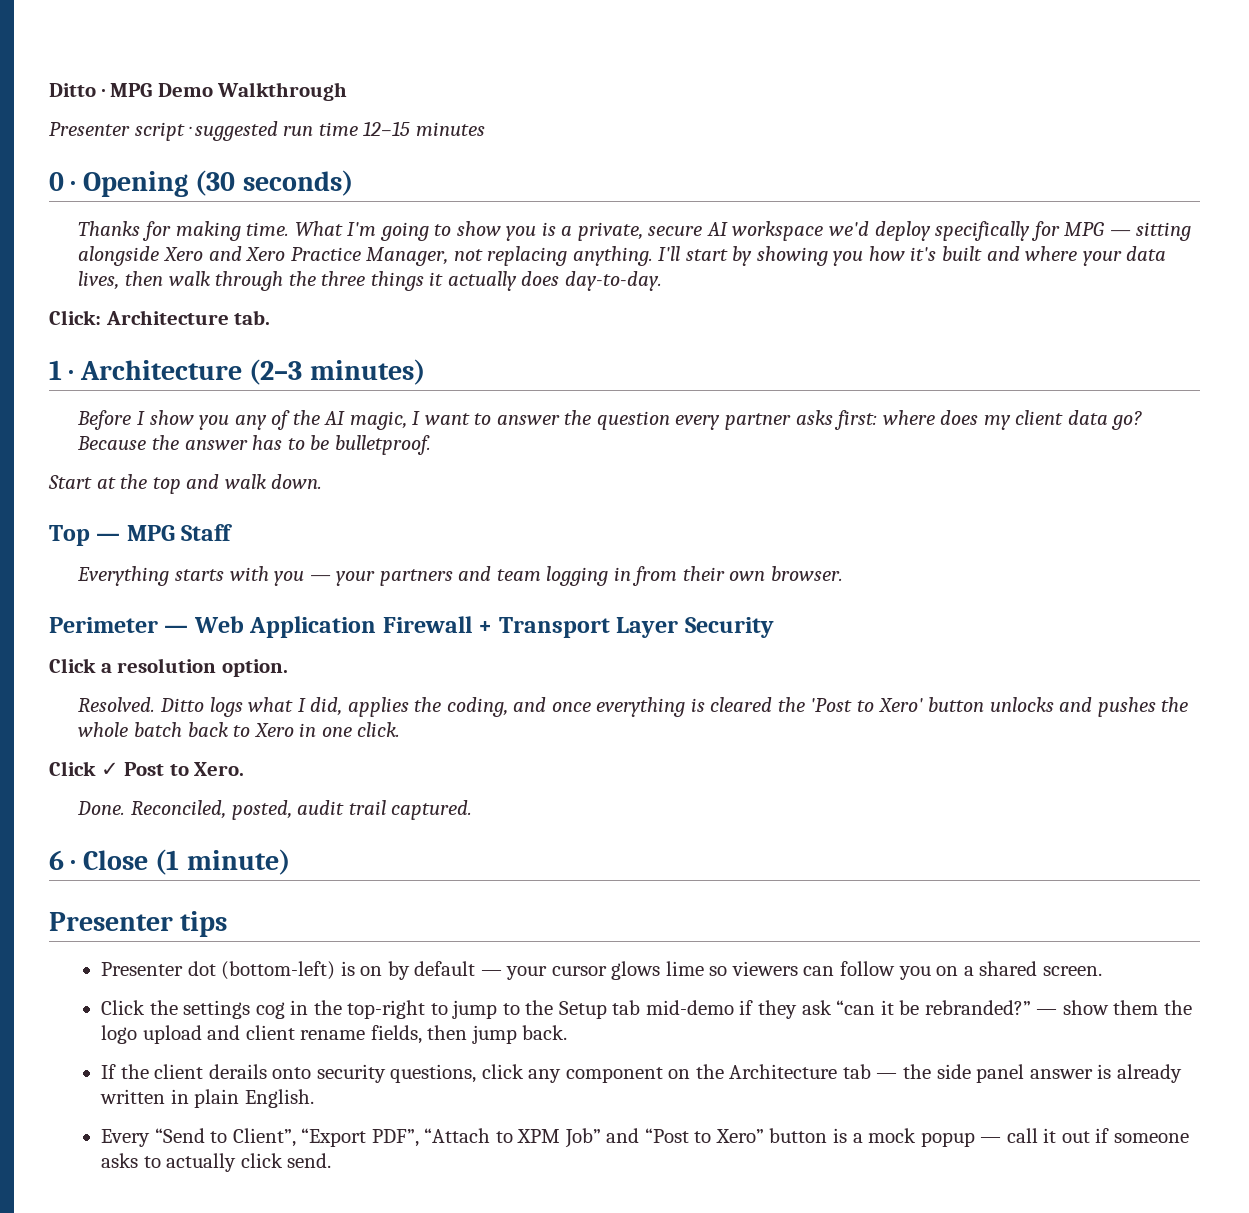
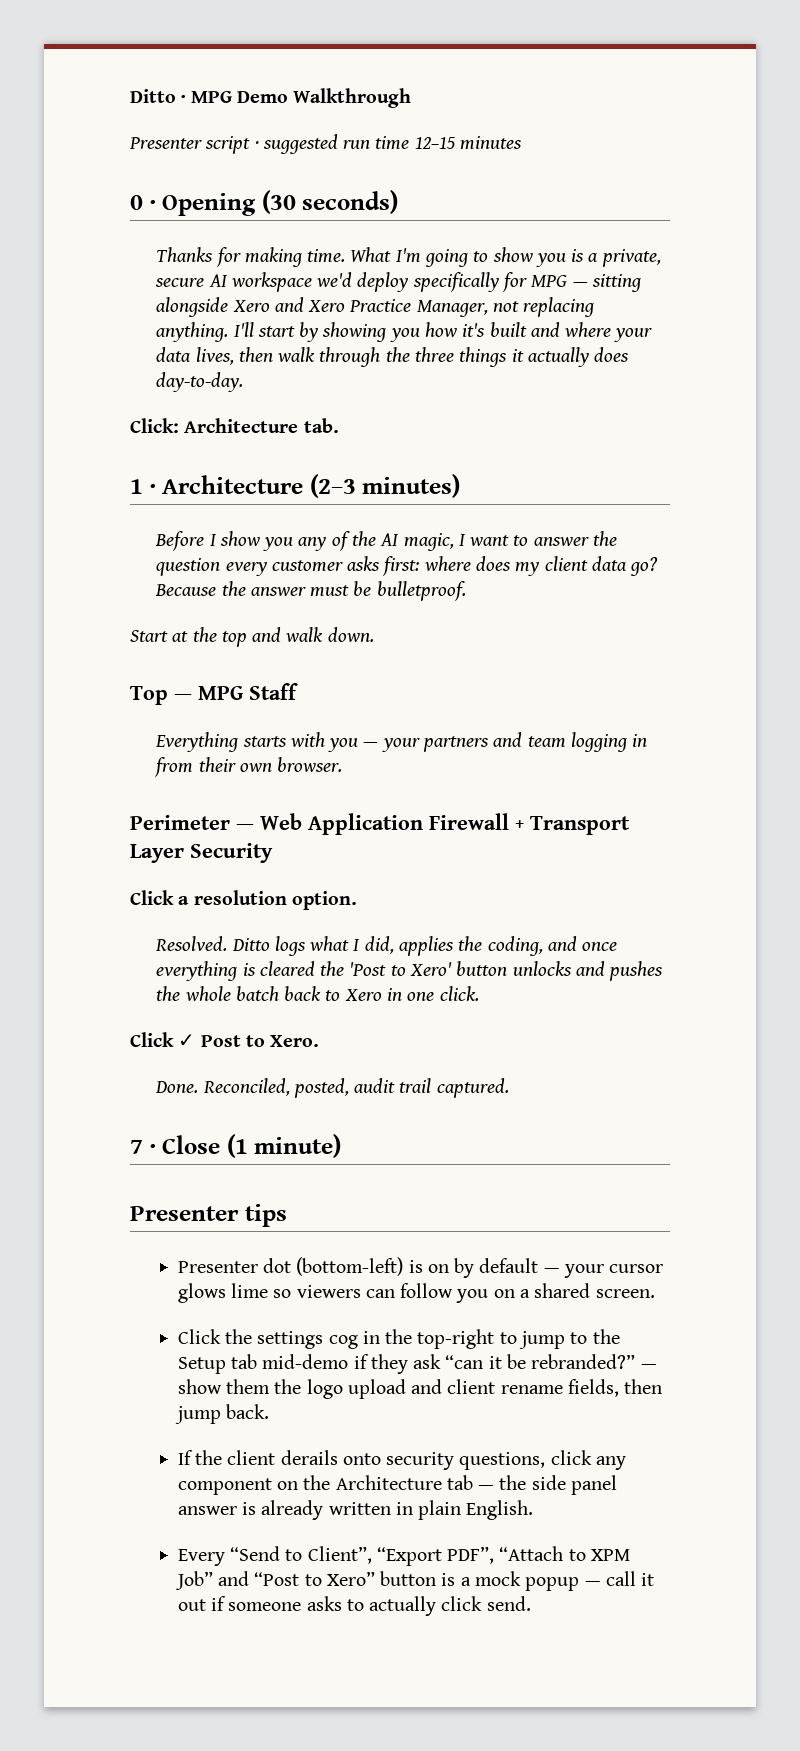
[724,413,791,430] partner -> [271,560,343,572] customer
[252,435,305,450] has to -> [310,585,350,597] must
[49,850,64,870] 6 -> [130,1140,143,1154] 7

